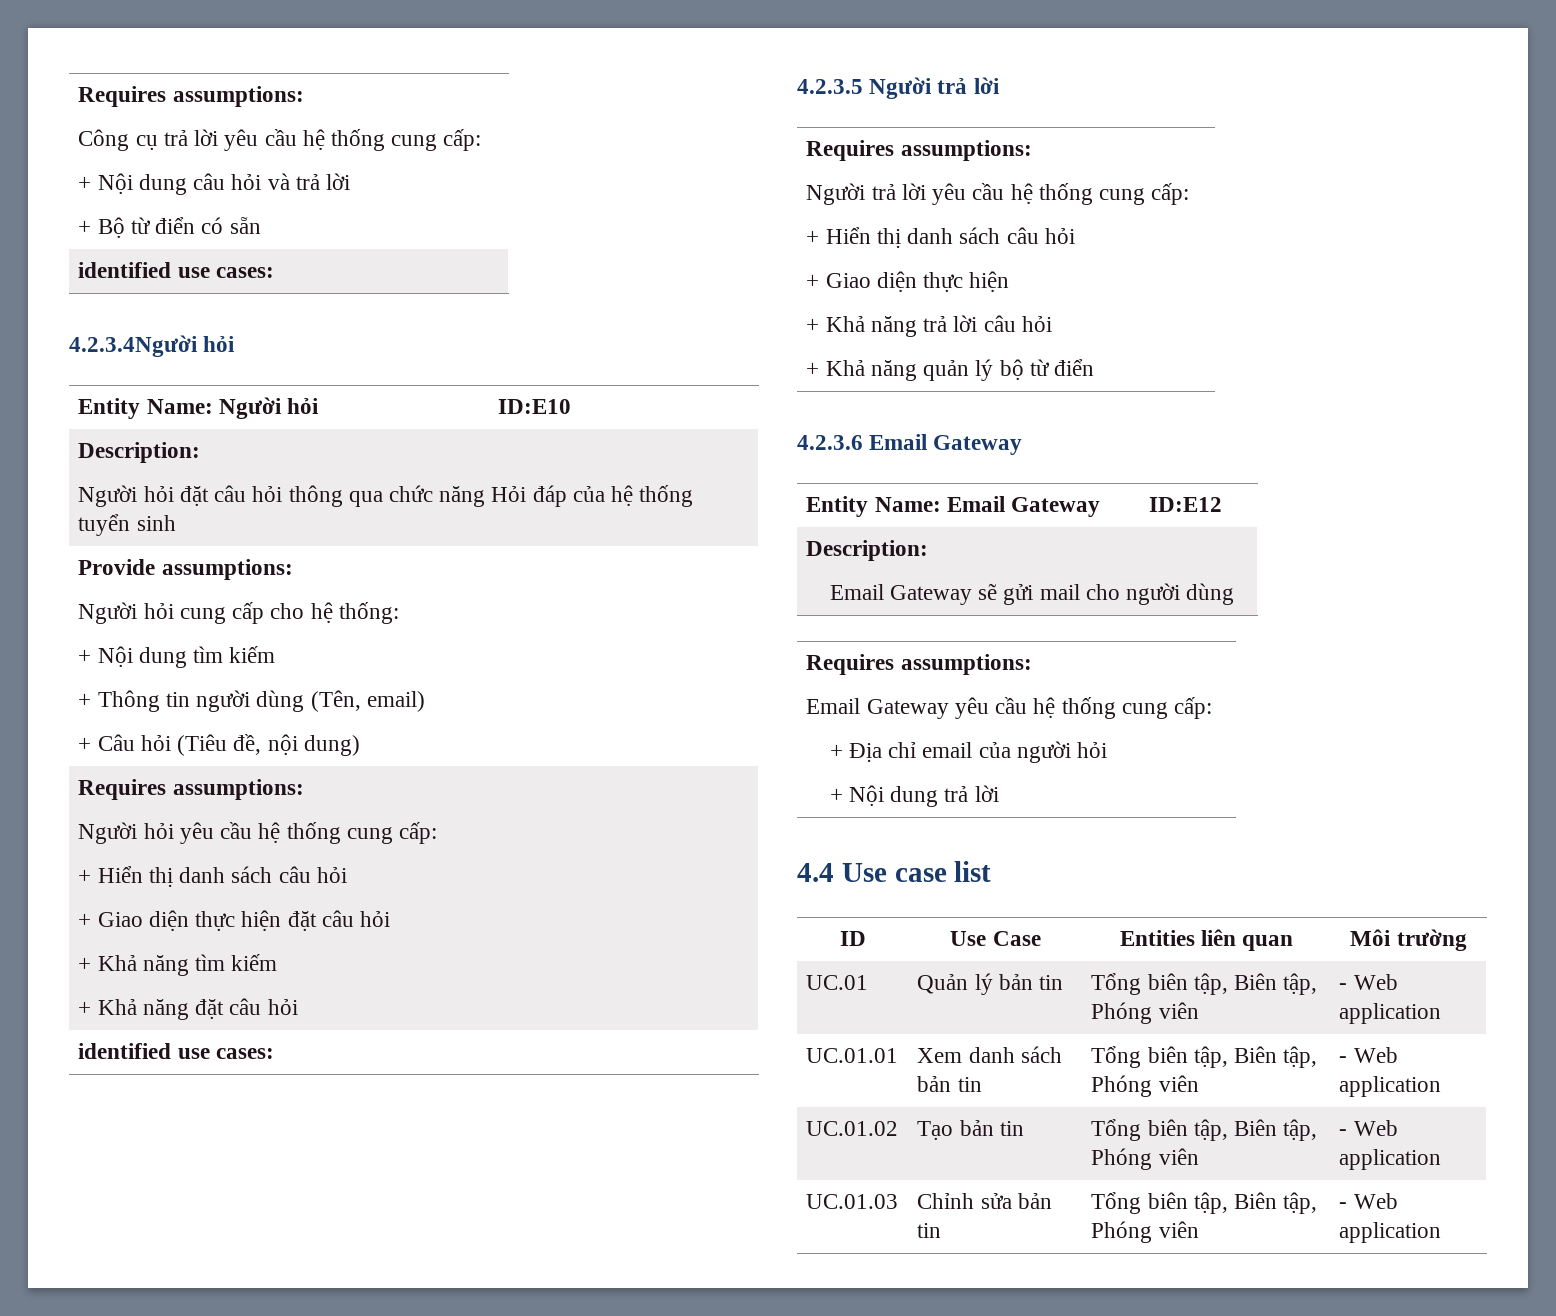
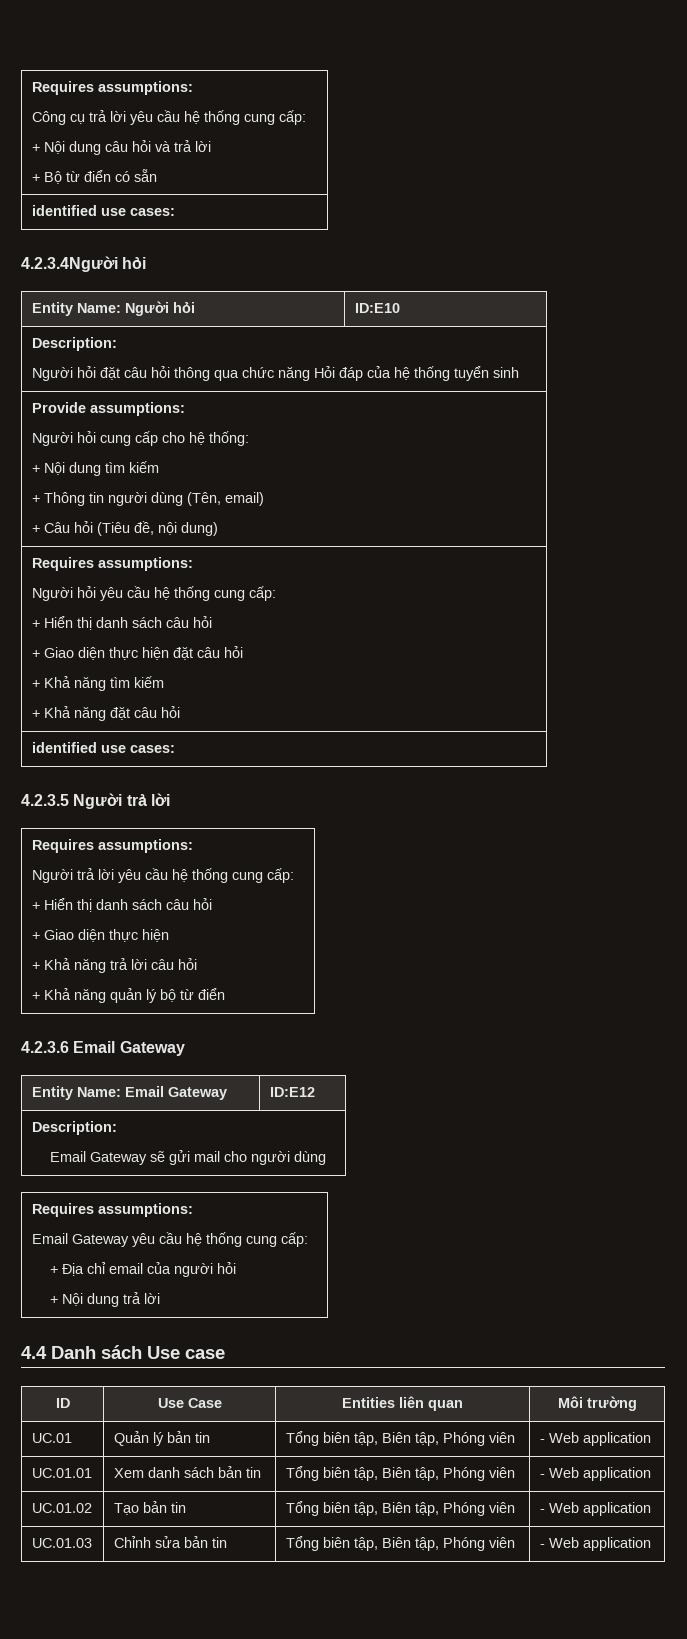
(834, 872) none -> [51,1345,142,1359] Danh sách
[954,861,992,882] list -> (225, 1354) none

